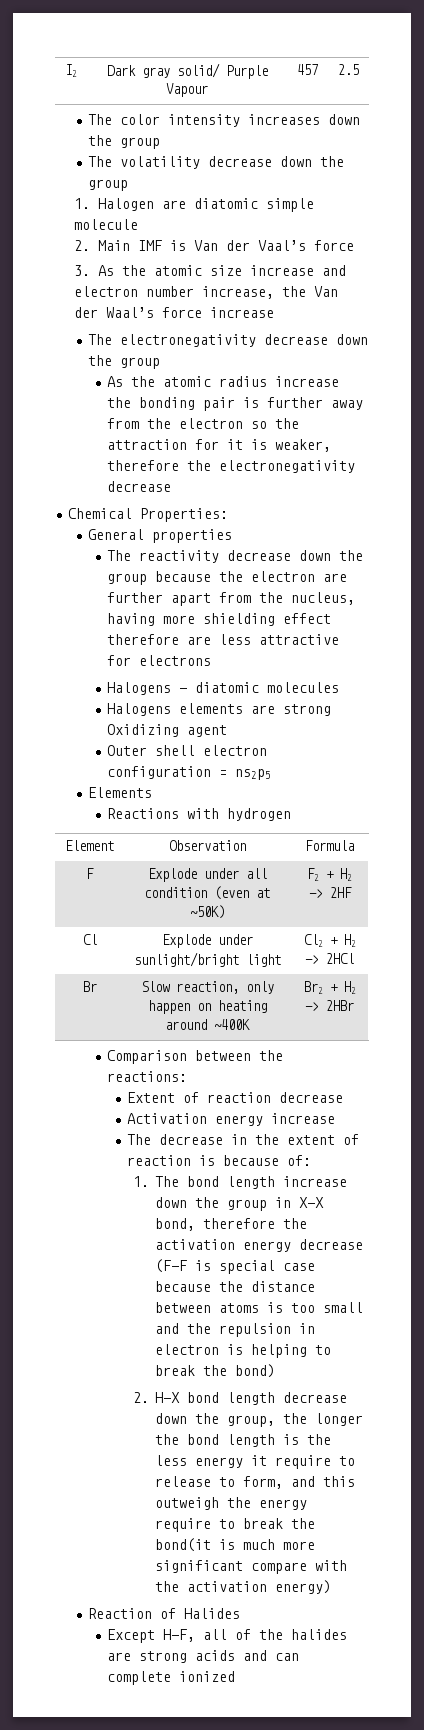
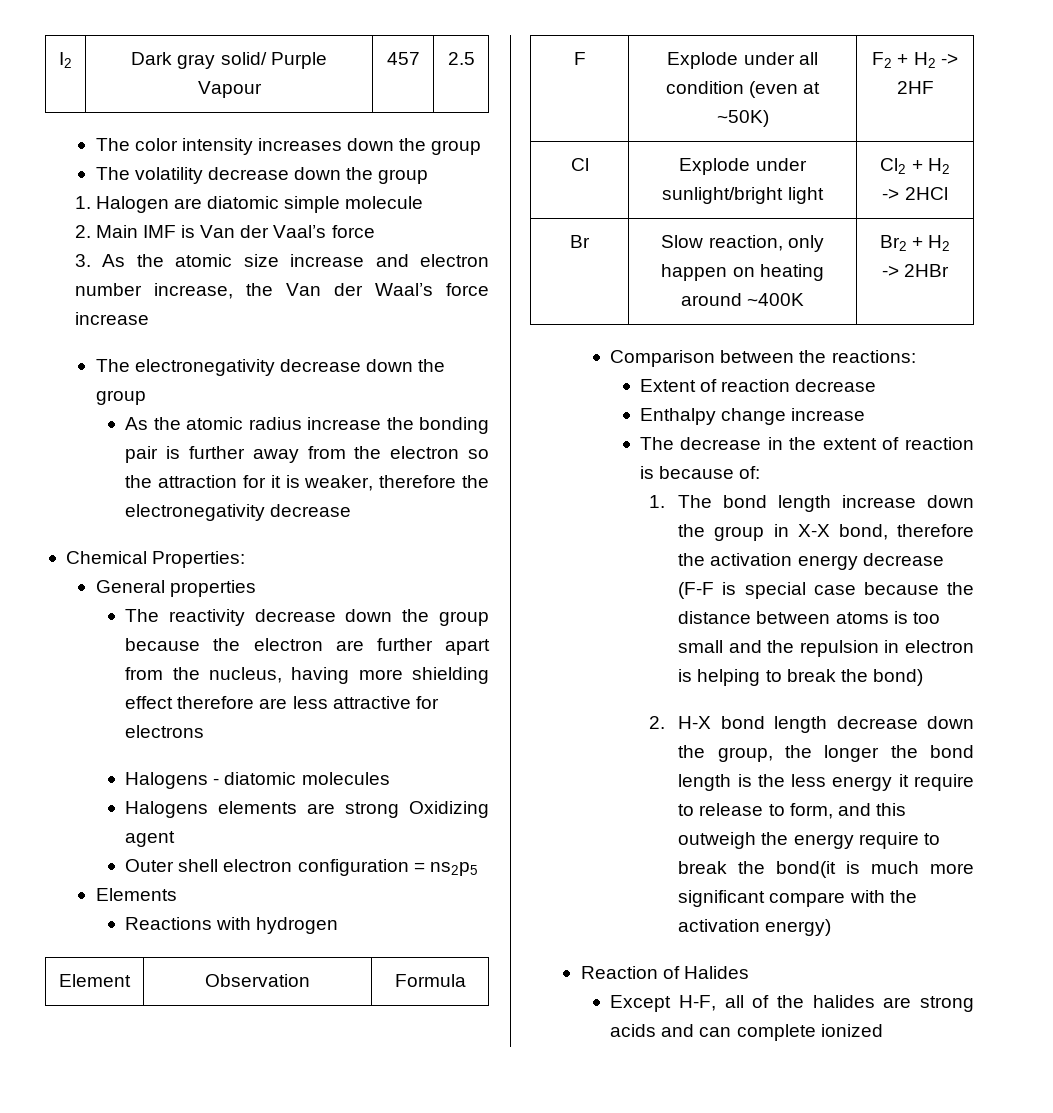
[126,1113,263,1126] Activation energy -> [639,408,787,425] Enthalpy change

